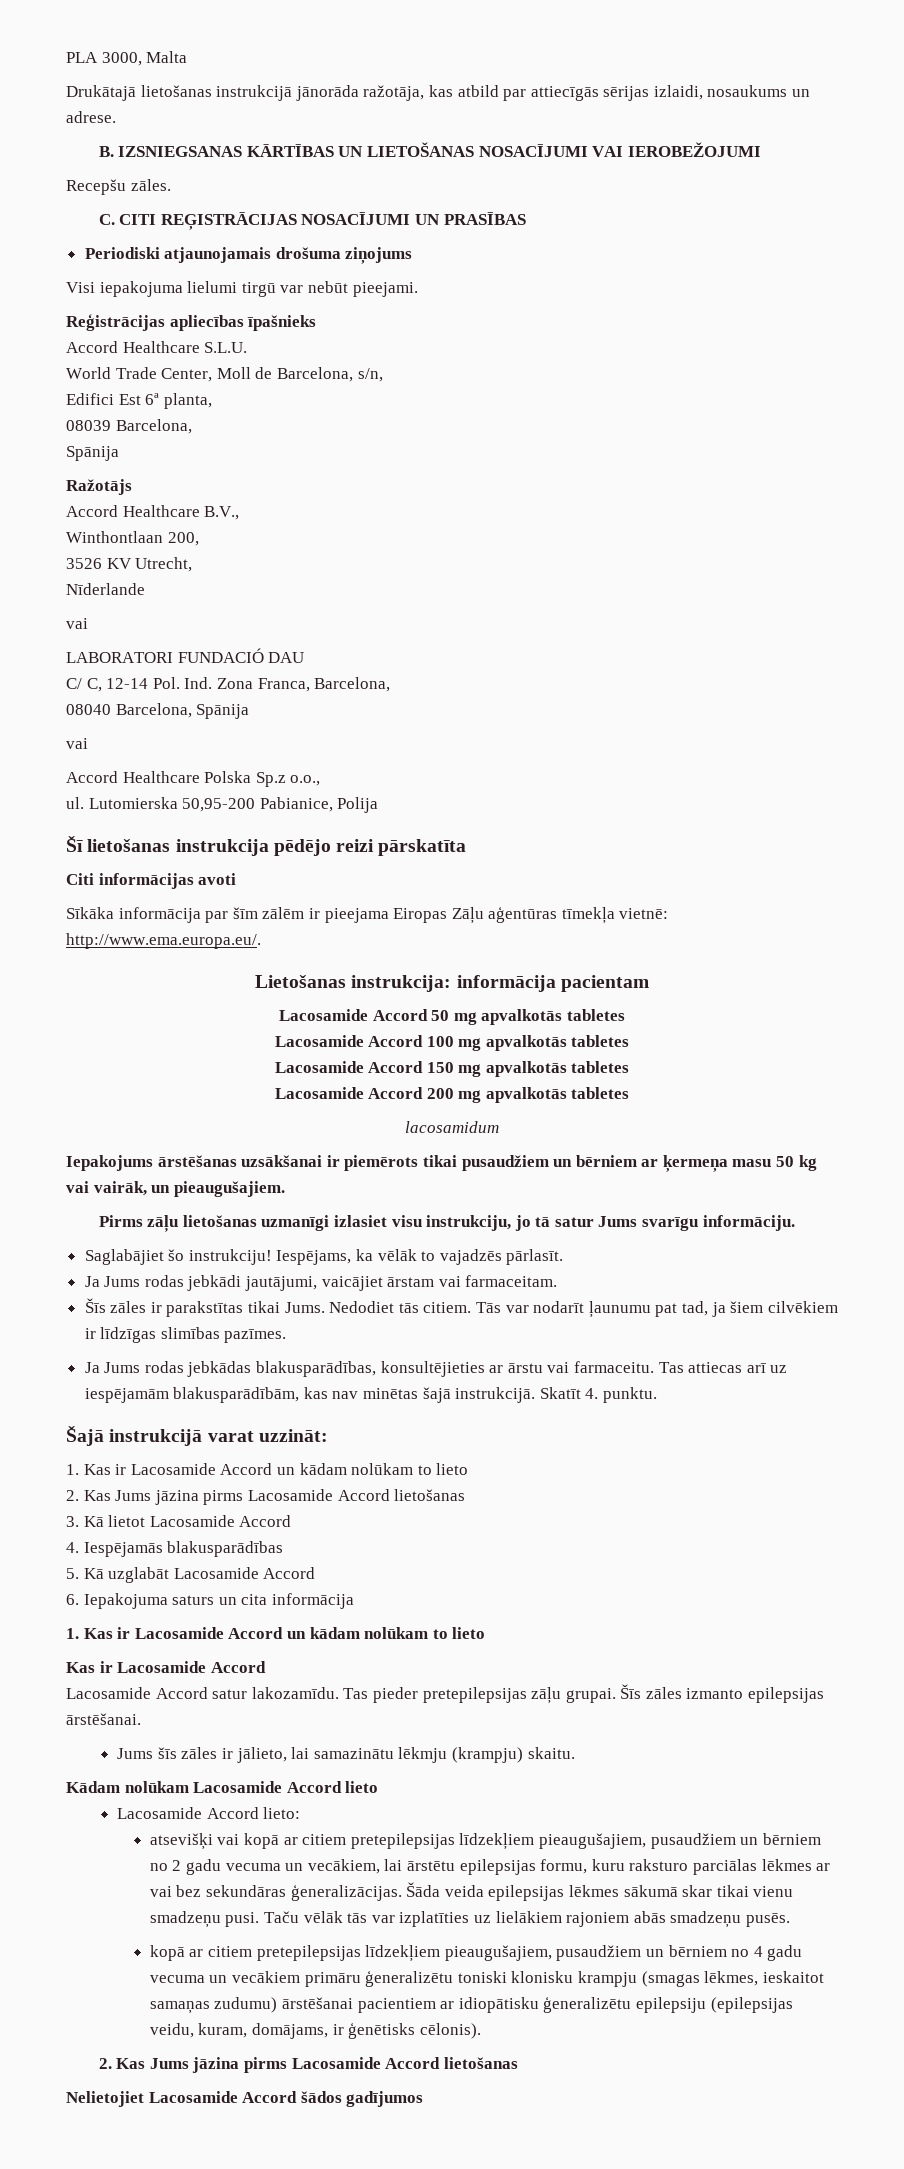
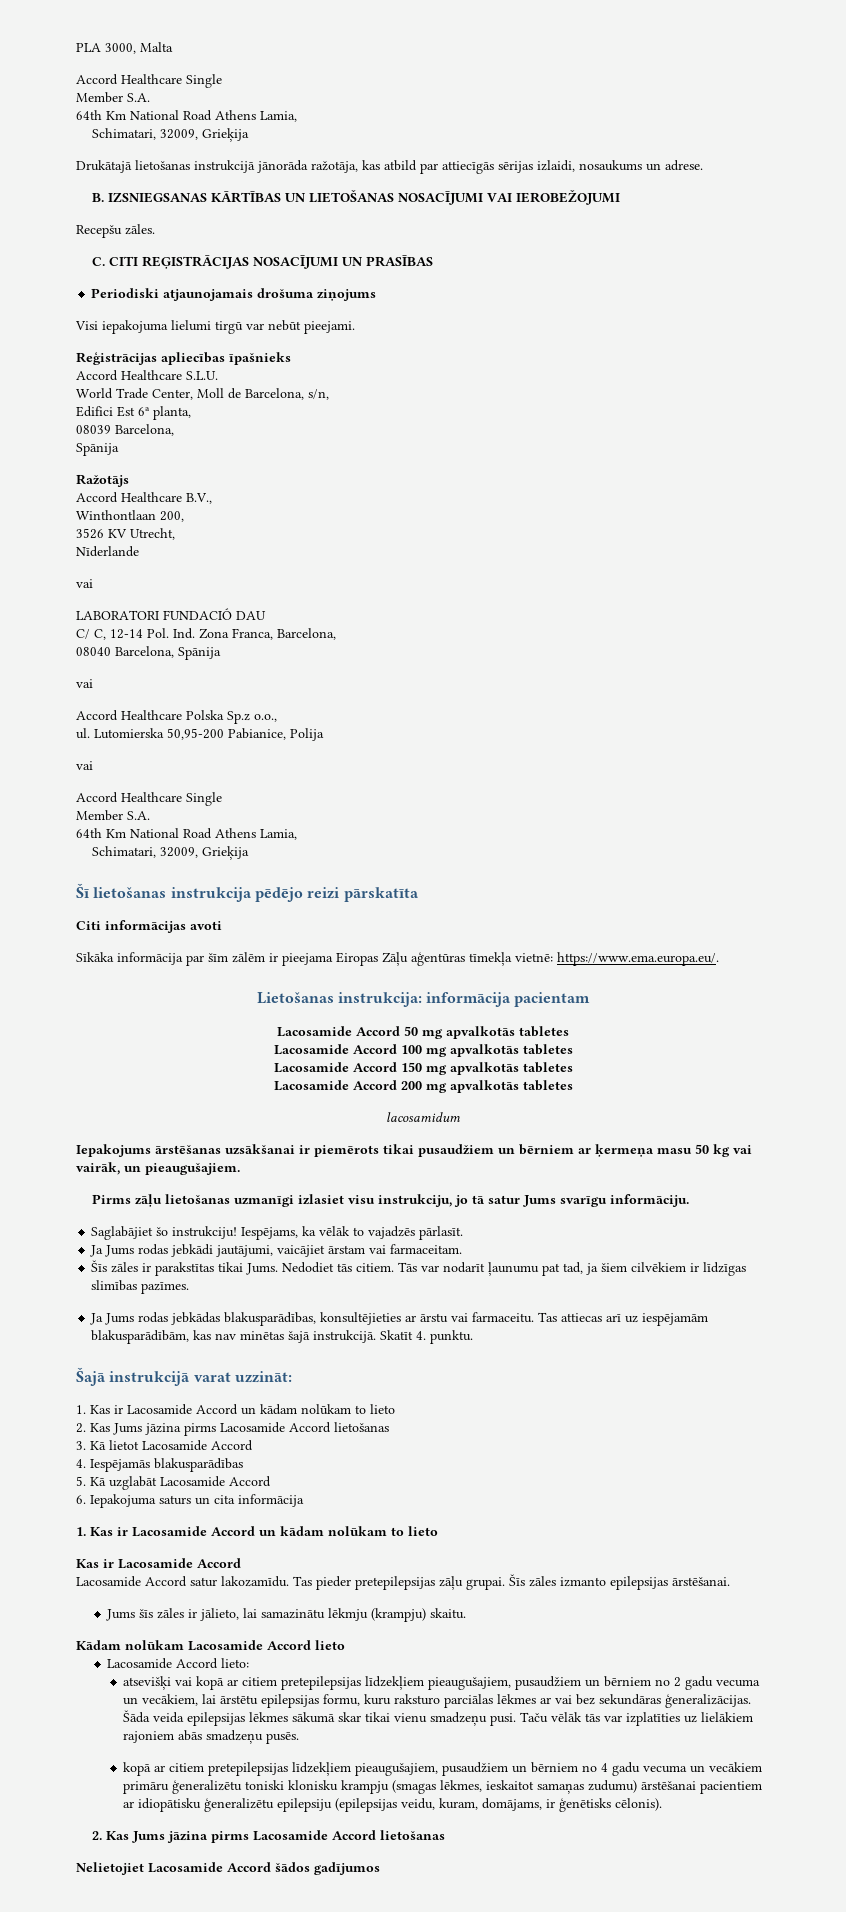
(188, 57) none -> [76,74,222,88] [76,92,150,103] [76,110,297,122] [92,128,250,142] // Accord Healthcare Single // Member S.A. // 64th Km National Road Athens Lamia, // Schimatari, 32009, Grieķija
(379, 805) none -> [76,761,93,770] [76,792,222,806] [76,810,150,821] [76,828,297,840] [92,846,250,860] // vai // Accord Healthcare Single // Member S.A. // 64th Km National Road Athens Lamia, // Schimatari, 32009, Grieķija
[66,933,261,949] http://www.ema.europa.eu/. -> [557,952,719,966] https://www.ema.europa.eu/.

